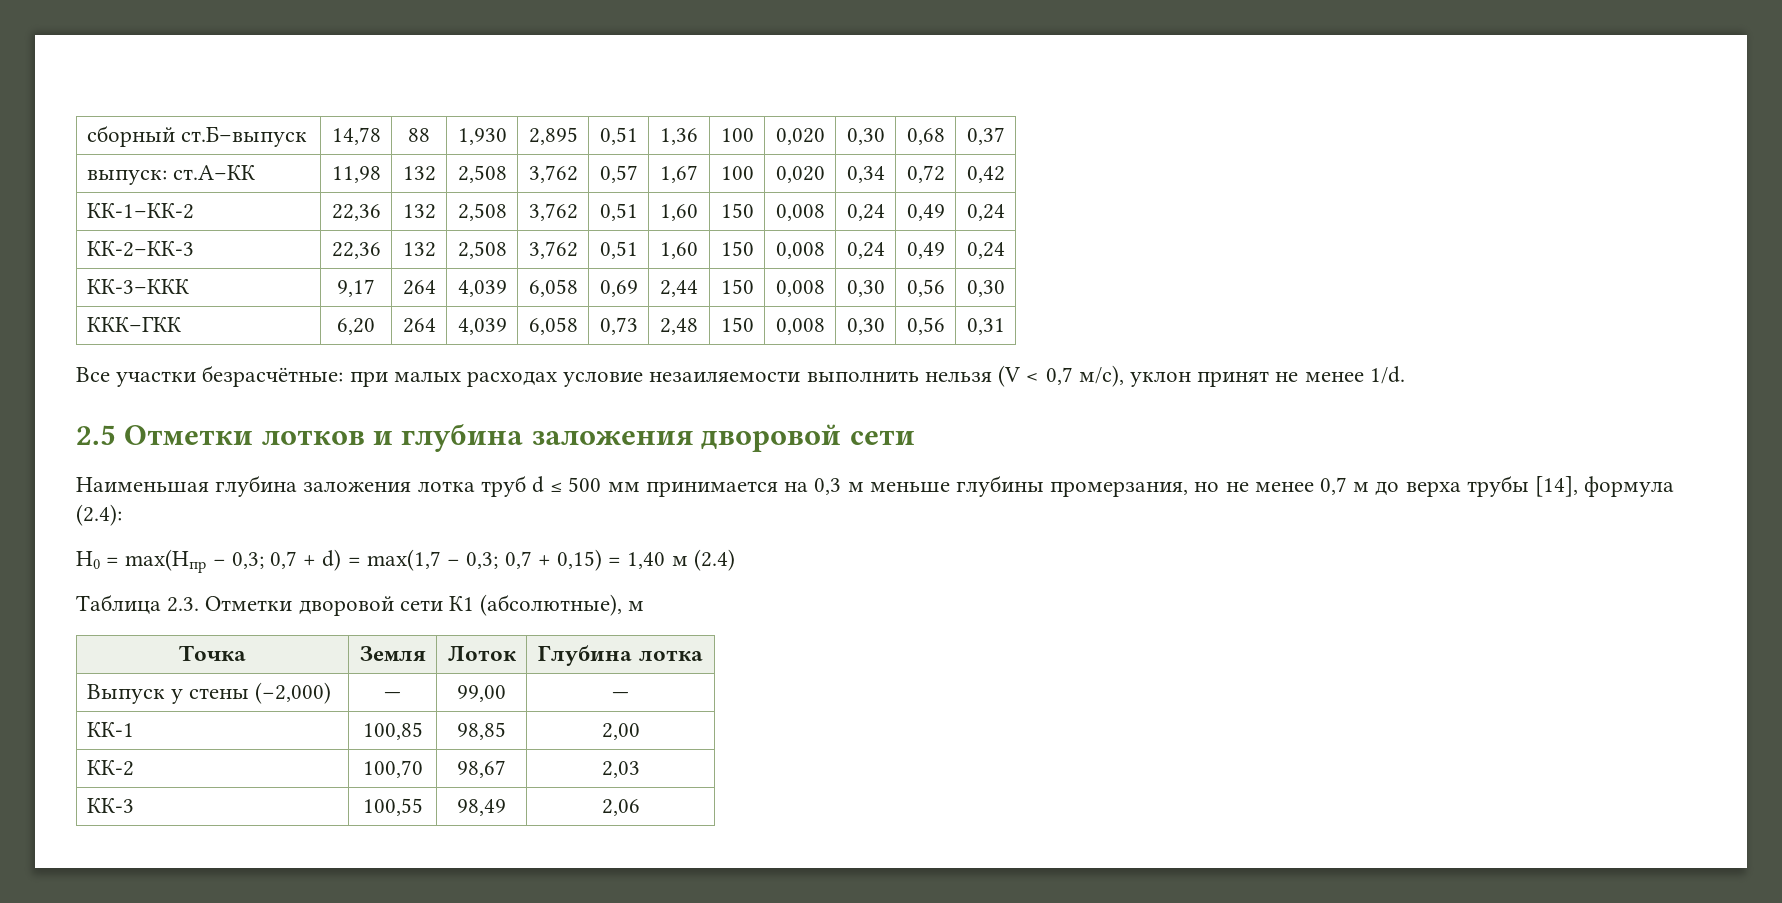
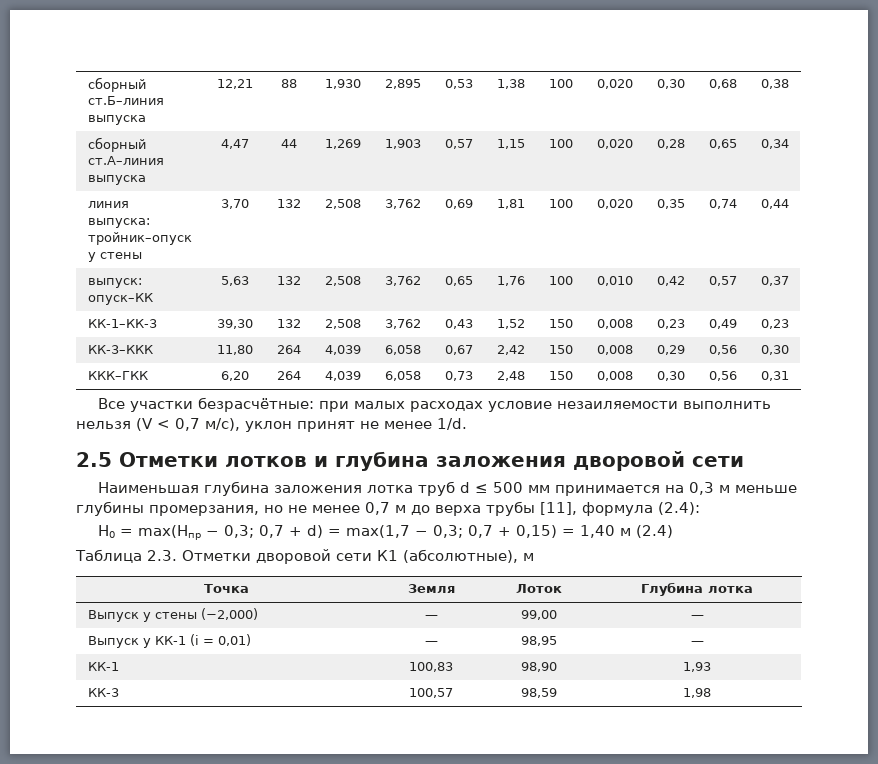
[86,125,307,147] [331,127,381,145] сборный ст.Б–выпуск | 14,78 -> [87,77,146,92] [87,96,164,105] [87,115,146,125] [216,79,253,89] сборный ст.Б–линия выпуска | 12,21
[599,127,638,145] [660,128,698,145] 0,51 | 1,36 -> [444,79,473,89] [496,79,525,89] 0,53 | 1,38
[966,127,1005,145] [86,165,255,185] [331,166,381,183] [402,166,436,181] [457,165,507,183] [528,165,578,183] [599,165,638,183] [660,165,698,183] [720,166,754,180] [775,166,825,183] [846,166,885,183] [906,165,945,183] [966,166,1005,183] [86,203,194,219] [331,204,381,221] [402,204,436,219] [457,203,507,221] [528,203,578,221] [599,203,638,221] [660,204,698,221] [720,203,754,218] [775,204,825,221] [846,204,885,221] [906,204,945,221] [966,204,1005,221] [86,241,194,257] [331,242,381,259] [402,242,436,257] [457,241,507,259] [528,241,578,259] [599,241,638,259] [660,242,698,259] [720,241,754,256] [775,242,825,259] [846,242,885,259] [906,242,945,259] [966,242,1005,259] 0,37 // выпуск: ст.А–КК | 11,98 | 132 | 2,508 | 3,762 | 0,57 | 1,67 | 100 | 0,020 | 0,34 | 0,72 | 0,42 // КК-1–КК-2 | 22,36 | 132 | 2,508 | 3,762 | 0,51 | 1,60 | 150 | 0,008 | 0,24 | 0,49 | 0,24 // КК-2–КК-3 | 22,36 | 132 | 2,508 | 3,762 | 0,51 | 1,60 | 150 | 0,008 | 0,24 | 0,49 | 0,24 -> [760,79,789,89] [87,137,146,152] [87,156,164,165] [87,175,146,185] [220,139,249,149] [280,139,297,148] [324,139,361,149] [384,139,421,149] [444,139,473,149] [496,139,525,149] [548,139,573,148] [596,139,633,149] [656,139,685,149] [708,139,737,149] [760,139,789,149] [87,201,129,208] [87,218,150,228] [87,232,192,245] [87,252,142,262] [220,199,249,209] [276,199,301,208] [324,199,361,209] [384,199,421,209] [444,199,473,209] [496,199,525,209] [548,199,573,208] [596,199,633,209] [656,199,685,209] [708,199,737,209] [760,199,789,209] [87,278,142,288] [87,293,153,305] [220,276,249,286] [276,276,301,285] [324,276,361,286] [384,276,421,286] [444,276,473,286] [496,276,525,286] [548,276,573,285] [596,276,633,286] [656,276,685,286] [708,276,737,286] [760,276,789,286] [87,319,157,328] [216,319,253,329] [276,319,301,328] [324,319,361,329] [384,319,421,329] [444,319,473,329] [496,319,525,329] [548,319,573,328] [596,319,633,329] [656,319,685,329] [708,319,737,329] [760,319,789,329] 0,38 // сборный ст.А–линия выпуска | 4,47 | 44 | 1,269 | 1,903 | 0,57 | 1,15 | 100 | 0,020 | 0,28 | 0,65 | 0,34 // линия выпуска: тройник–опуск у стены | 3,70 | 132 | 2,508 | 3,762 | 0,69 | 1,81 | 100 | 0,020 | 0,35 | 0,74 | 0,44 // выпуск: опуск–КК | 5,63 | 132 | 2,508 | 3,762 | 0,65 | 1,76 | 100 | 0,010 | 0,42 | 0,57 | 0,37 // КК-1–КК-3 | 39,30 | 132 | 2,508 | 3,762 | 0,43 | 1,52 | 150 | 0,008 | 0,23 | 0,49 | 0,23
[337,279,375,297] [402,280,436,295] [457,280,507,297] [528,279,578,297] [599,280,638,297] [660,280,698,297] [720,279,754,294] [775,280,825,297] [846,280,885,297] 9,17 | 264 | 4,039 | 6,058 | 0,69 | 2,44 | 150 | 0,008 | 0,30 -> [216,345,253,355] [276,345,301,354] [324,345,361,355] [384,345,421,355] [444,345,473,355] [496,345,525,355] [548,345,573,354] [596,345,633,355] [656,345,685,355] 11,80 | 264 | 4,039 | 6,058 | 0,67 | 2,42 | 150 | 0,008 | 0,29
[1535,476,1579,497] [14], -> [540,502,577,515] [11],
[86,722,134,737] [362,722,423,740] [457,722,506,740] [601,723,640,740] [86,760,134,776] [362,760,423,778] [457,760,506,778] [601,761,640,778] [86,798,134,813] [362,798,423,816] [457,799,506,816] [601,799,640,816] КК-1 | 100,85 | 98,85 | 2,00 // КК-2 | 100,70 | 98,67 | 2,03 // КК-3 | 100,55 | 98,49 | 2,06 -> [87,634,251,648] [424,641,438,645] [521,636,557,646] [690,641,704,645] [87,662,119,671] [409,662,453,672] [521,662,557,672] [683,662,711,672] [87,688,119,697] [409,688,453,698] [521,688,557,698] [683,688,711,698] Выпуск у КК-1 (i = 0,01) | — | 98,95 | — // КК-1 | 100,83 | 98,90 | 1,93 // КК-3 | 100,57 | 98,59 | 1,98

